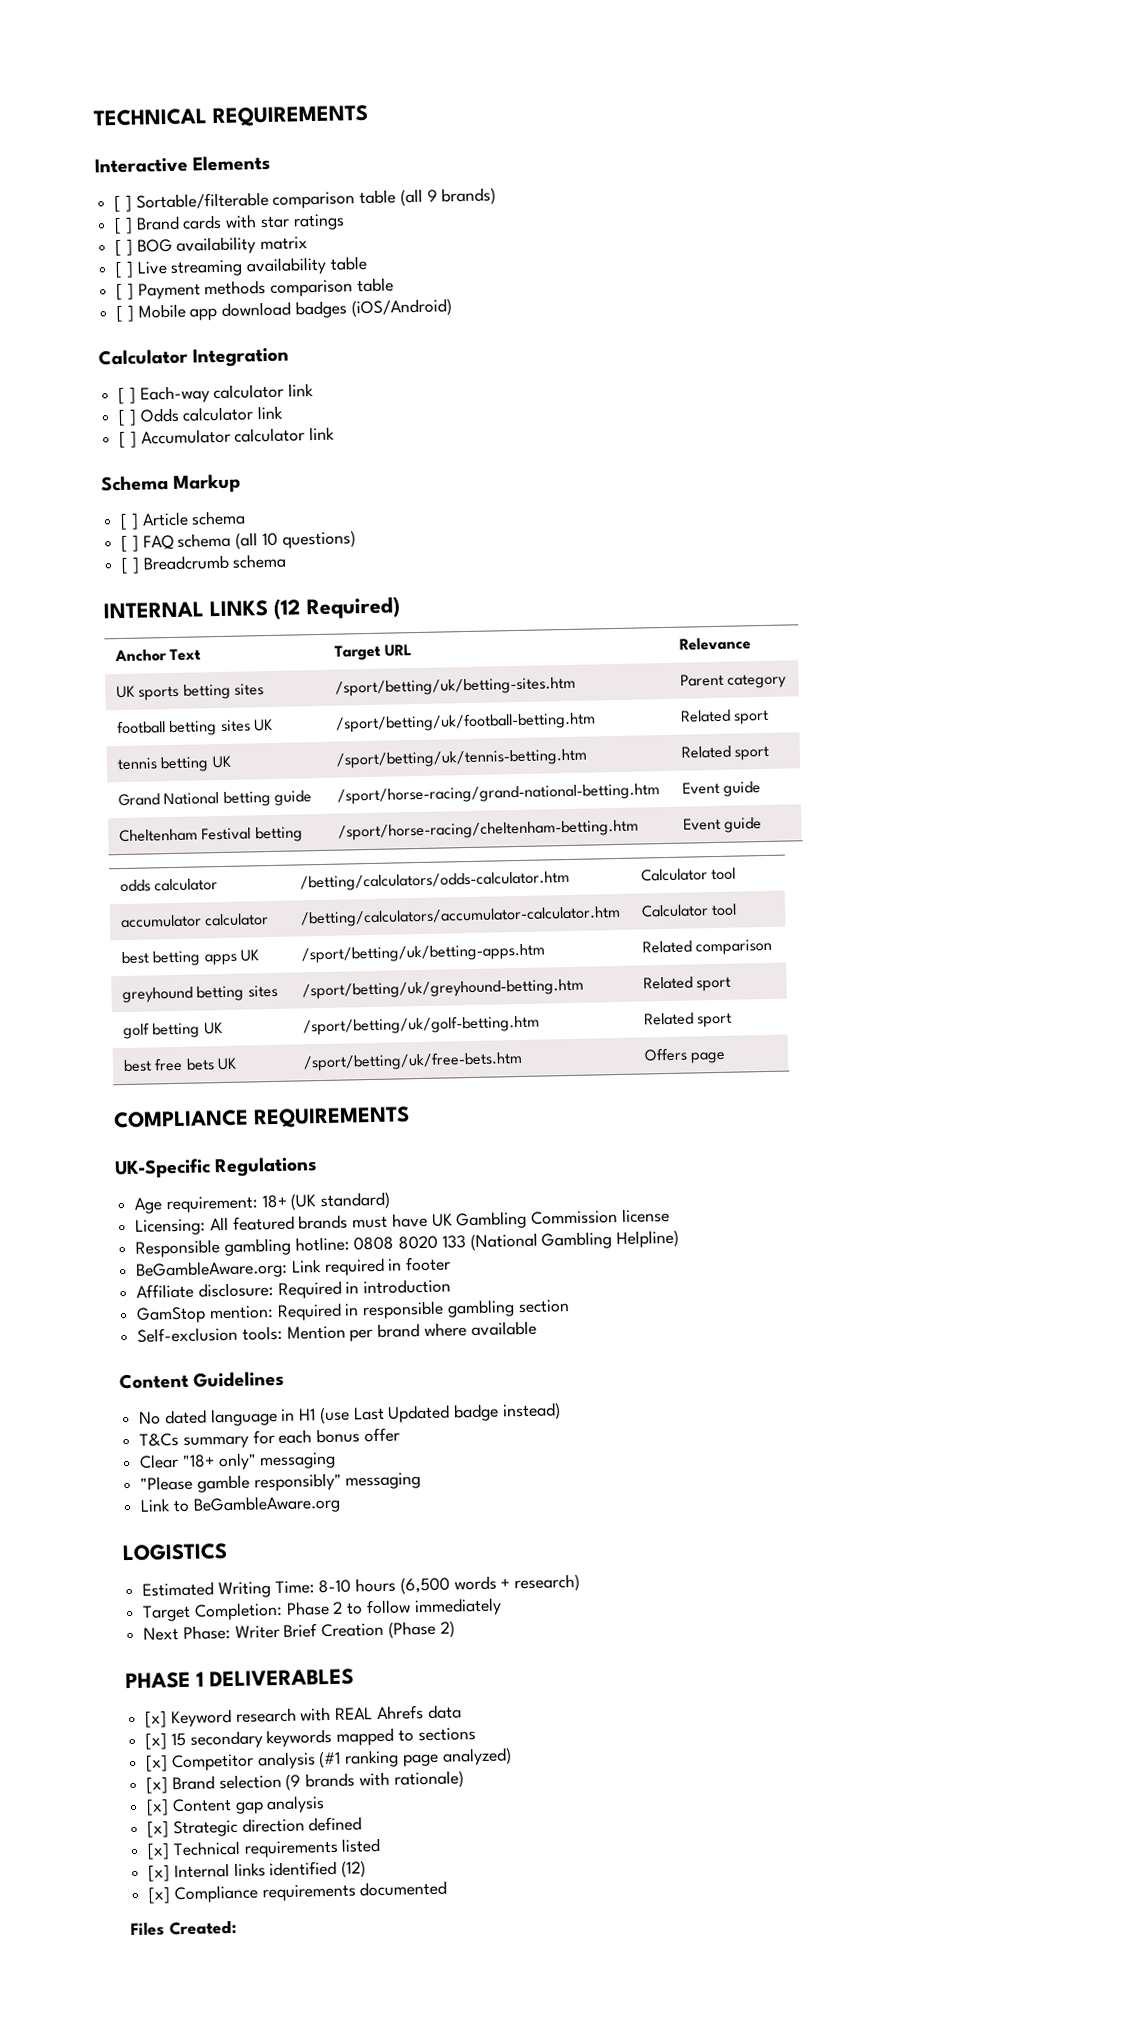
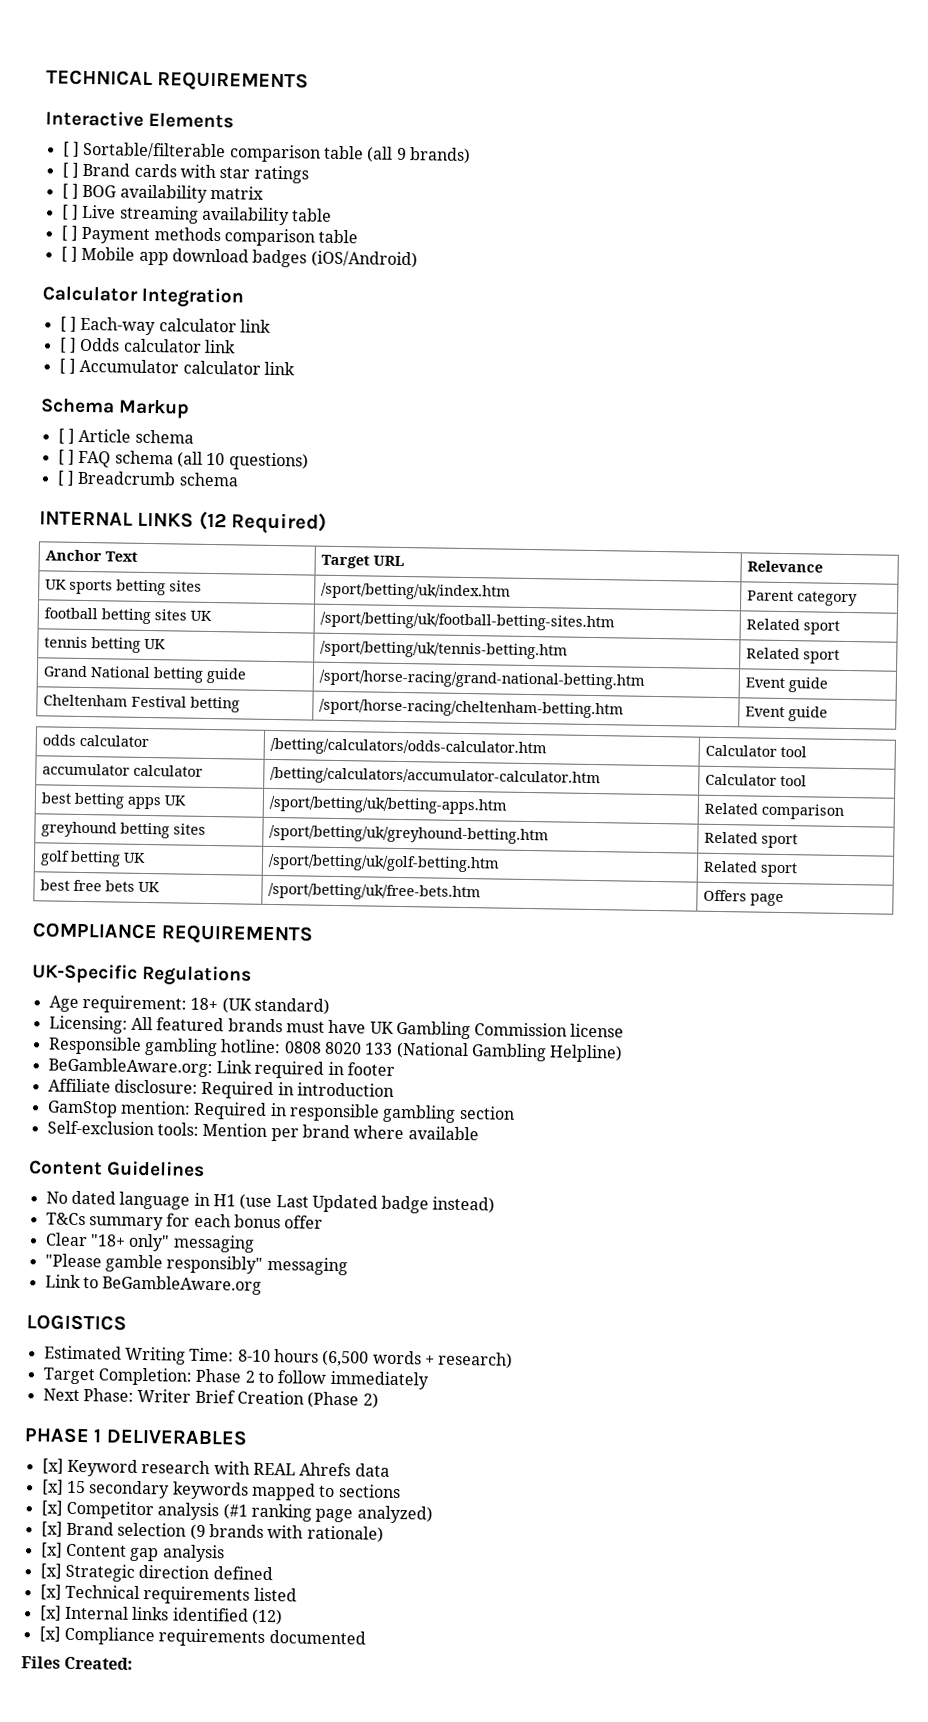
[334,676,576,697] /sport/betting/uk/betting-sites.htm -> [320,582,511,601] /sport/betting/uk/index.htm
[335,711,596,733] /sport/betting/uk/football-betting.htm -> [319,611,615,632] /sport/betting/uk/football-betting-sites.htm

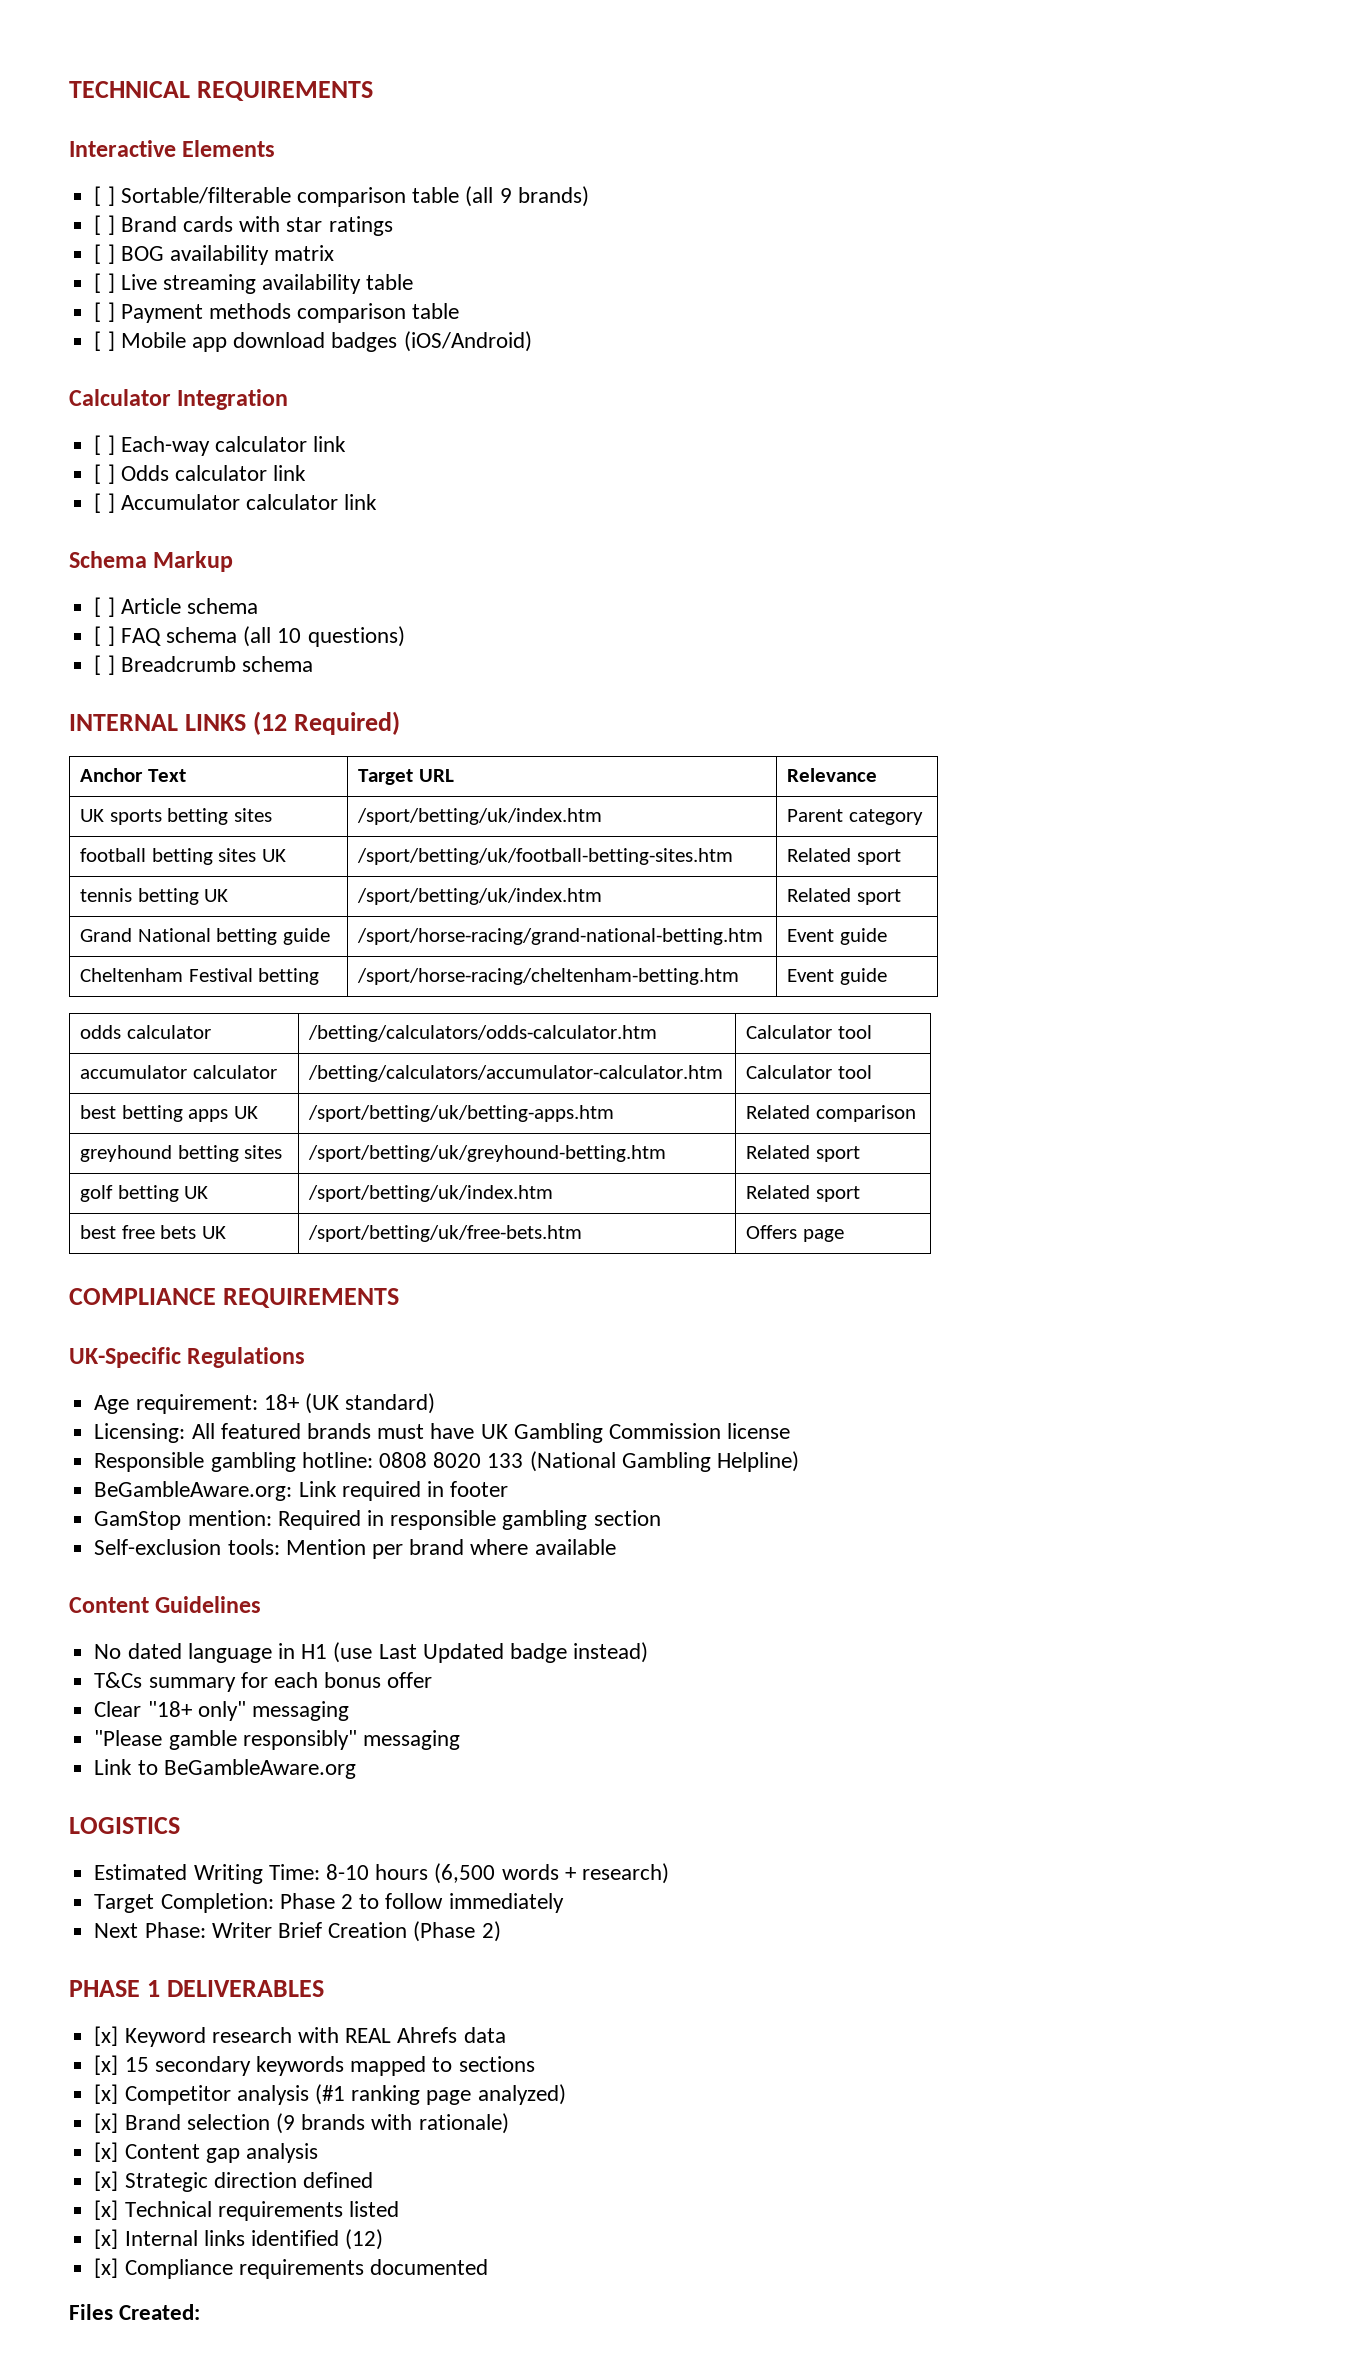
[319,640,568,660] /sport/betting/uk/tennis-betting.htm -> [357,888,603,905] /sport/betting/uk/index.htm
[267,853,500,873] /sport/betting/uk/golf-betting.htm -> [308,1185,554,1202] /sport/betting/uk/index.htm
[47,1078,394,1100] // Affiliate disclosure: Required in introduction -> (509, 1489) none

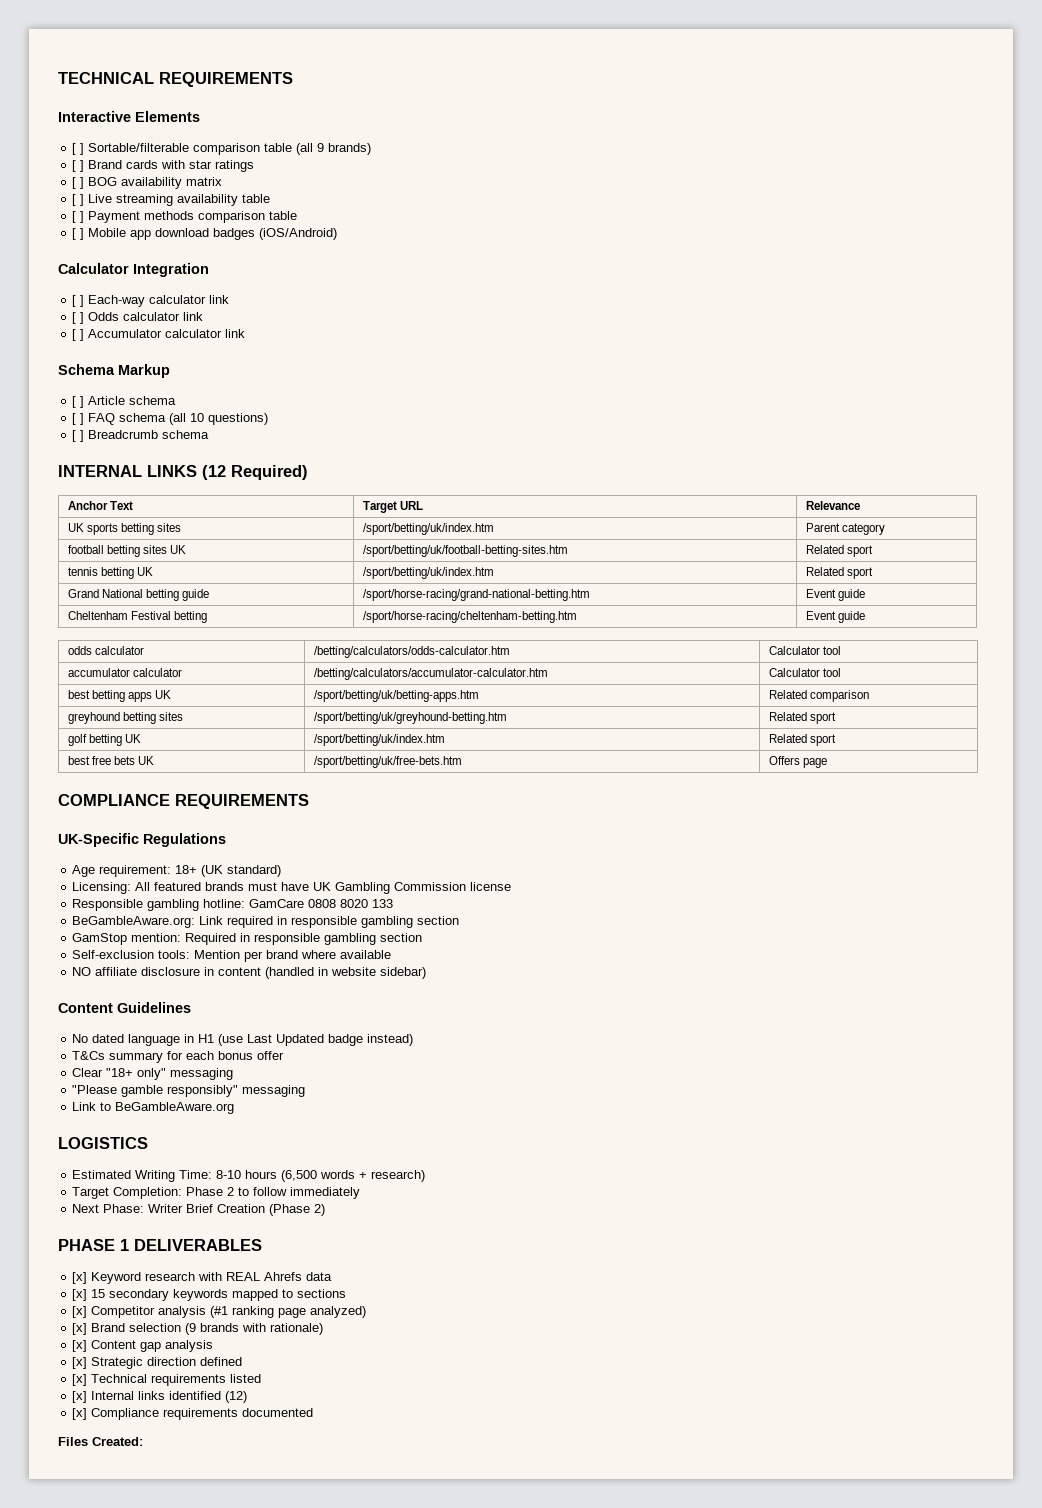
(373, 1460) none -> [249,899,305,908] GamCare
[529,1451,799,1472] (National Gambling Helpline) -> (394, 903) none
[450,1481,509,1497] footer -> [291,916,460,928] responsible gambling section
(616, 1547) none -> [72,967,427,979] // NO affiliate disclosure in content (handled in website sidebar)

